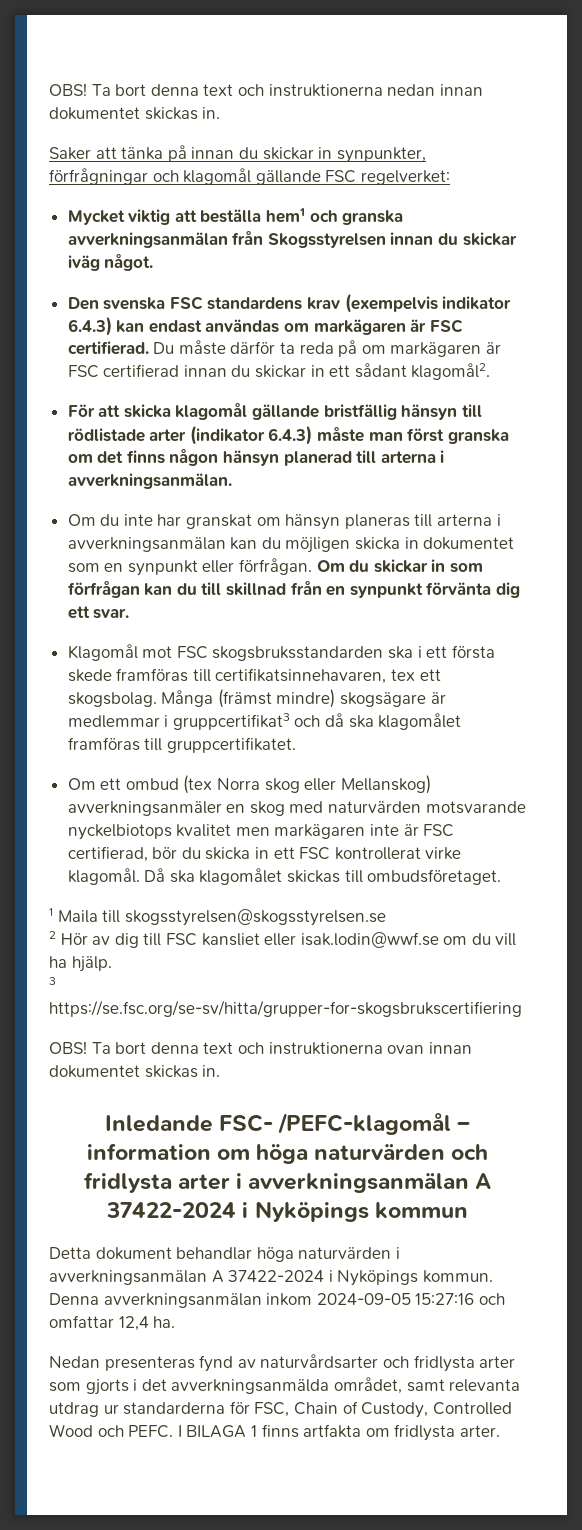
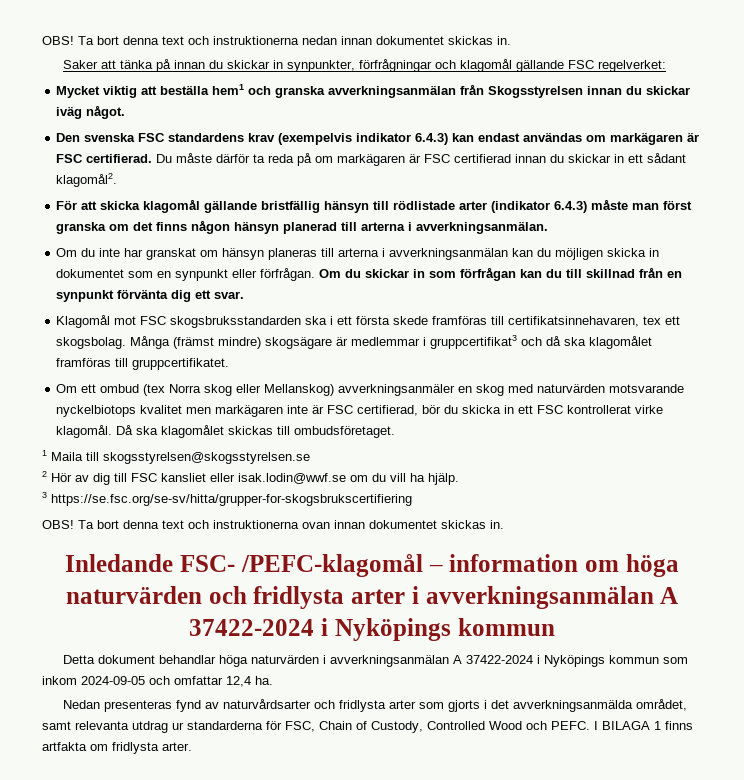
[422,1270,493,1283] [49,1293,262,1308] kommun. Denna avverkningsanmälan -> [609,655,689,664] kommun som
[415,1293,475,1305] 15:27:16 -> (145, 680) none

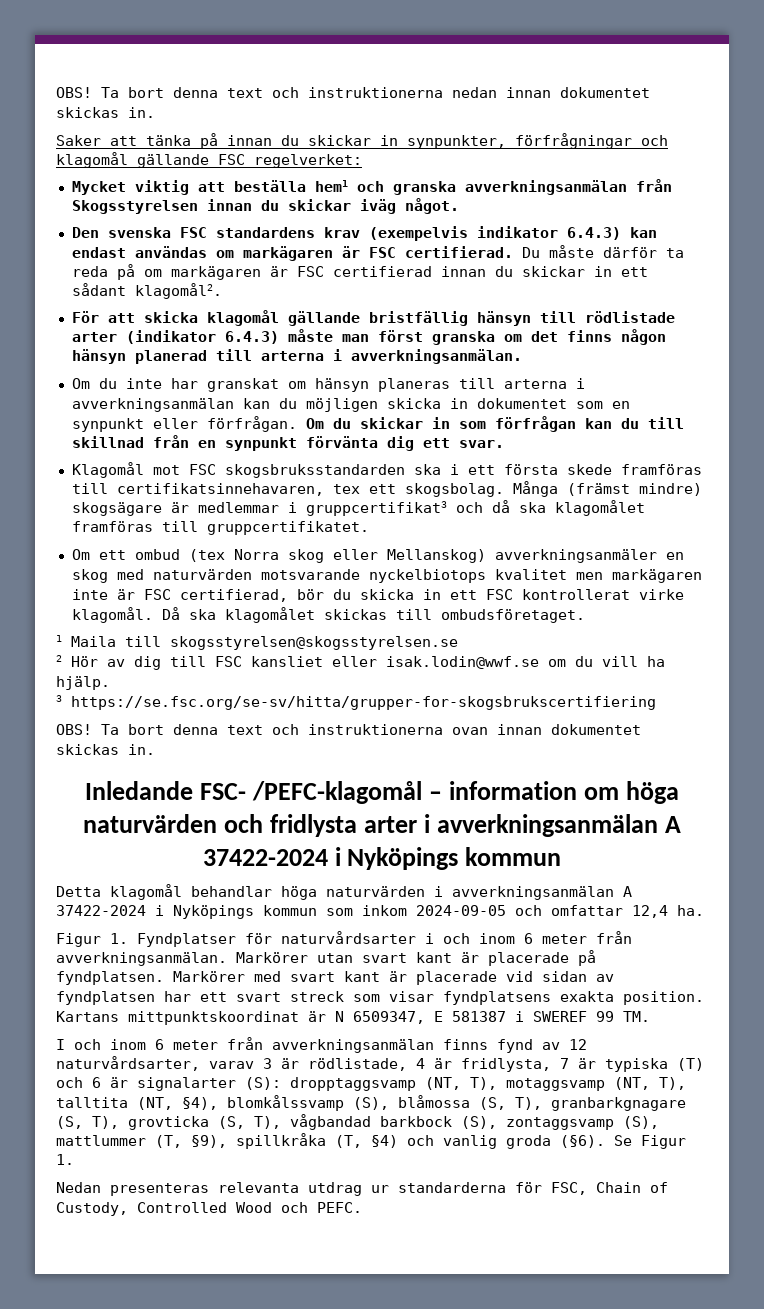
[98,655,156,664] dokument -> [110,884,182,900] klagomål
[63,699,688,712] [42,721,71,730] Nedan presenteras fynd av naturvårdsarter och fridlysta arter som gjorts i det avverkningsanmälda området, samt -> [56,931,632,947] [56,950,596,966] [56,971,614,985] [56,991,704,1005] [56,1011,650,1025] [56,1037,587,1053] [56,1056,704,1072] [56,1077,686,1091] [56,1095,686,1111] [56,1114,659,1130] [56,1133,686,1149] [56,1154,74,1165] [56,1182,209,1196] Figur 1. Fyndplatser för naturvårdsarter i och inom 6 meter från avverkningsanmälan. Markörer utan svart kant är placerade på fyndplatsen. Markörer med svart kant är placerade vid sidan av fyndplatsen har ett svart streck som visar fyndplatsens exakta position. Kartans mittpunktskoordinat är N 6509347, E 581387 i SWEREF 99 TM. // I och inom 6 meter från avverkningsanmälan finns fynd av 12 naturvårdsarter, varav 3 är rödlistade, 4 är fridlysta, 7 är typiska (T) och 6 är signalarter (S): dropptaggsvamp (NT, T), motaggsvamp (NT, T), talltita (NT, §4), blomkålssvamp (S), blåmossa (S, T), granbarkgnagare (S, T), grovticka (S, T), vågbandad barkbock (S), zontaggsvamp (S), mattlummer (T, §9), spillkråka (T, §4) och vanlig groda (§6). Se Figur 1. // Nedan presenteras
[594,721,693,730] [42,742,192,754] I BILAGA 1 finns artfakta om fridlysta arter. -> (362, 1207) none

